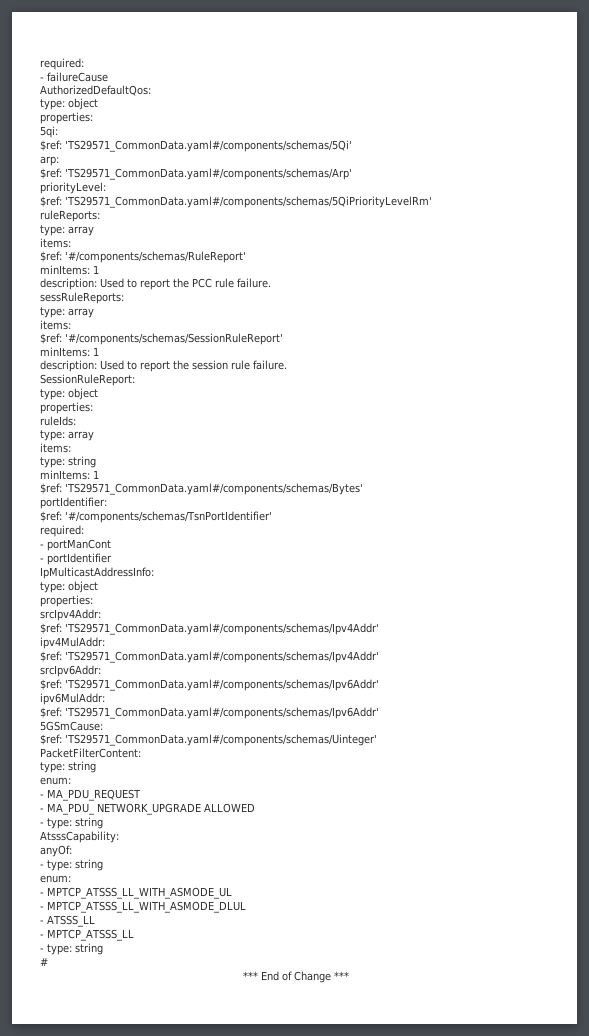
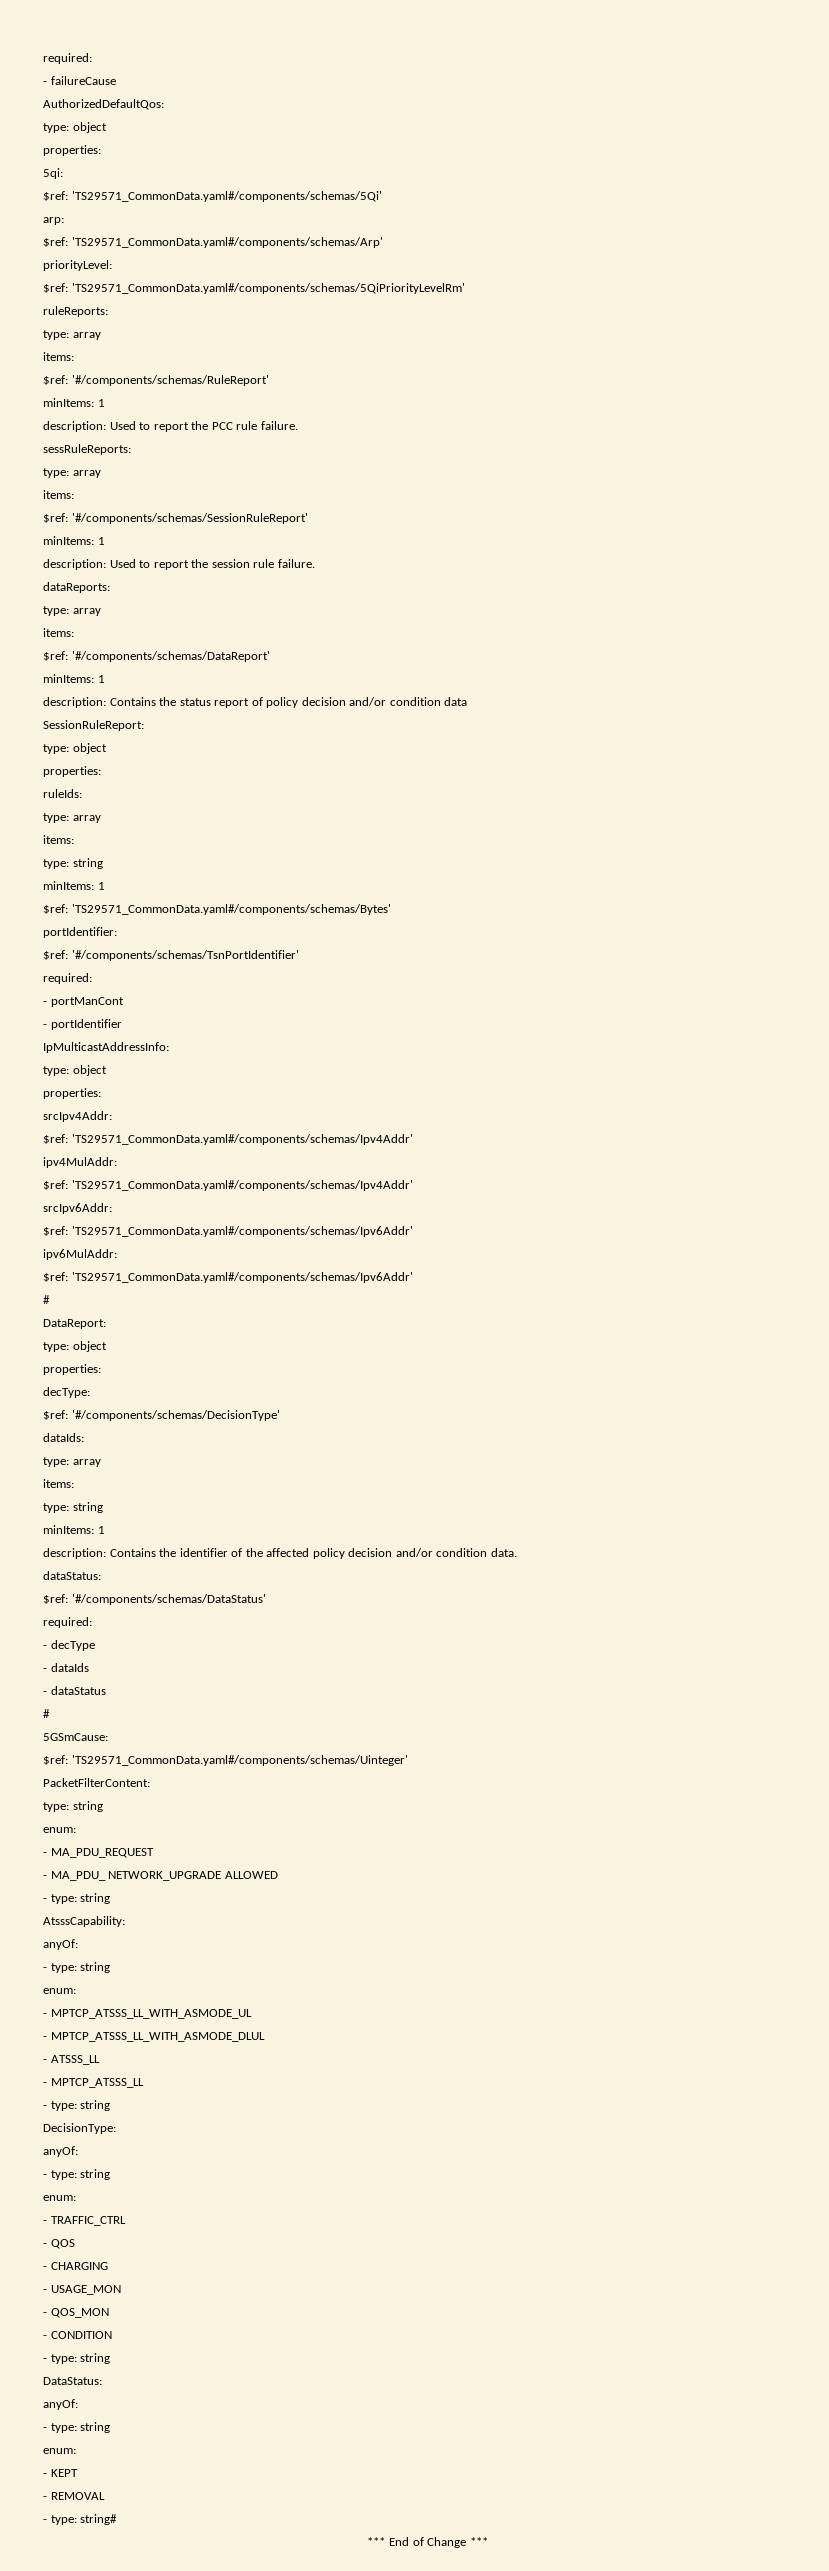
(287, 365) none -> [43,582,110,593] [43,606,101,616] [43,628,74,637] [43,651,270,662] [43,674,105,683] [43,697,468,708] // dataReports: // type: array // items: // $ref: '#/components/schemas/DataReport' // minItems: 1 // description: Contains the status report of policy decision and/or condition data
(379, 713) none -> [43,1295,50,1304] [43,1319,106,1329] [43,1341,107,1352] [43,1364,101,1375] [43,1387,90,1398] [43,1410,280,1421] [43,1433,84,1442] [43,1457,101,1467] [43,1479,74,1488] [43,1502,103,1513] [43,1525,105,1534] [43,1548,517,1559] [43,1571,101,1580] [43,1594,266,1605] [43,1617,92,1628] [43,1640,95,1651] [43,1663,89,1672] [43,1686,106,1695] [43,1709,50,1718] // # // DataReport: // type: object // properties: // decType: // $ref: '#/components/schemas/DecisionType' // dataIds: // type: array // items: // type: string // minItems: 1 // description: Contains the identifier of the affected policy decision and/or condition data. // dataStatus: // $ref: '#/components/schemas/DataStatus' // required: // - decType // - dataIds // - dataStatus // #
[40,958,48,966] # -> [43,2123,116,2134] [43,2146,78,2157] [43,2169,111,2180] [43,2195,76,2201] [43,2216,126,2226] [43,2239,75,2249] [43,2262,108,2270] [43,2285,121,2295] [43,2308,109,2318] [43,2331,112,2339] [43,2353,111,2364] [43,2377,102,2385] [43,2399,78,2410] [43,2422,111,2433] [43,2448,76,2454] [43,2469,78,2477] [43,2492,105,2500] [43,2514,118,2525] DecisionType: // anyOf: // - type: string // enum: // - TRAFFIC_CTRL // - QOS // - CHARGING // - USAGE_MON // - QOS_MON // - CONDITION // - type: string // DataStatus: // anyOf: // - type: string // enum: // - KEPT // - REMOVAL // - type: string#

